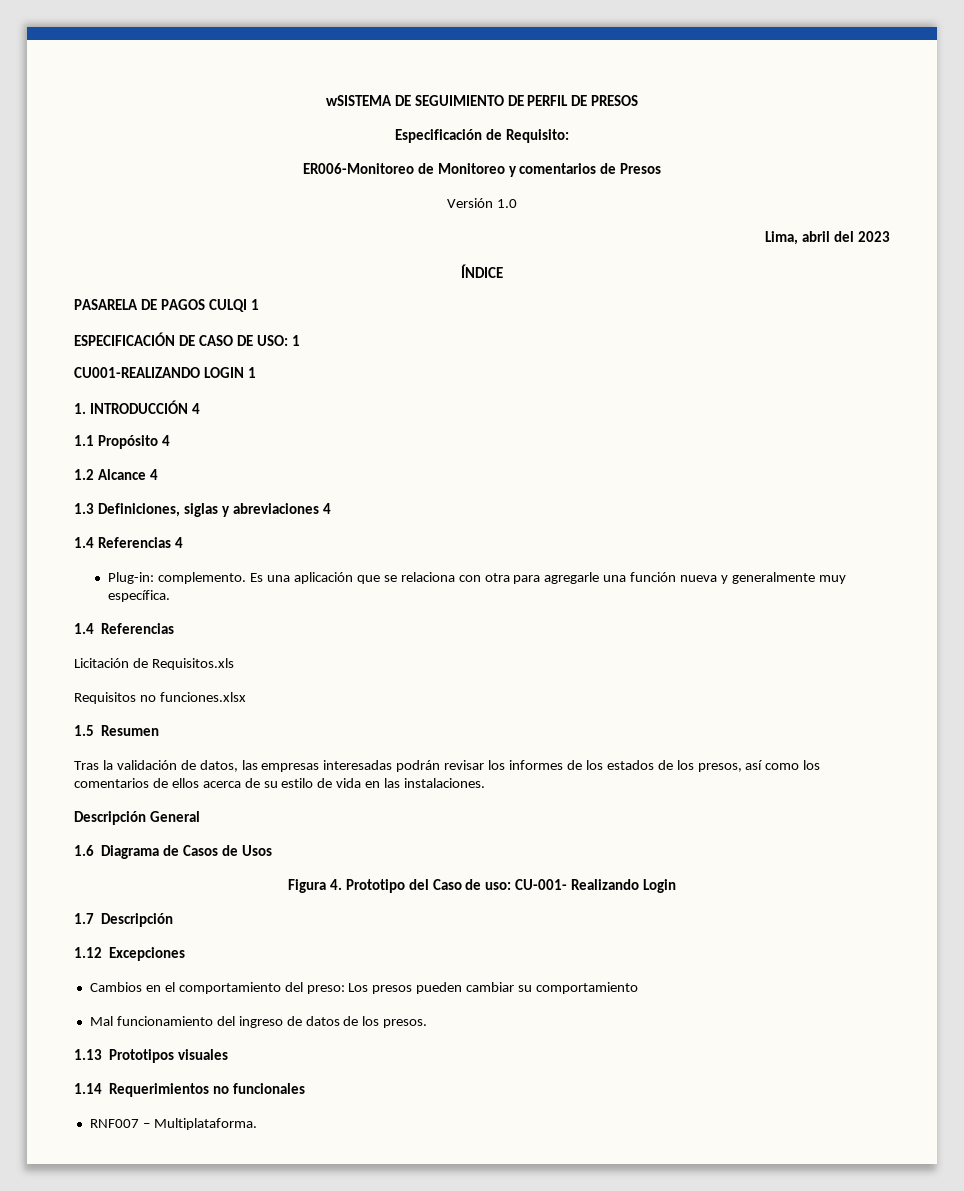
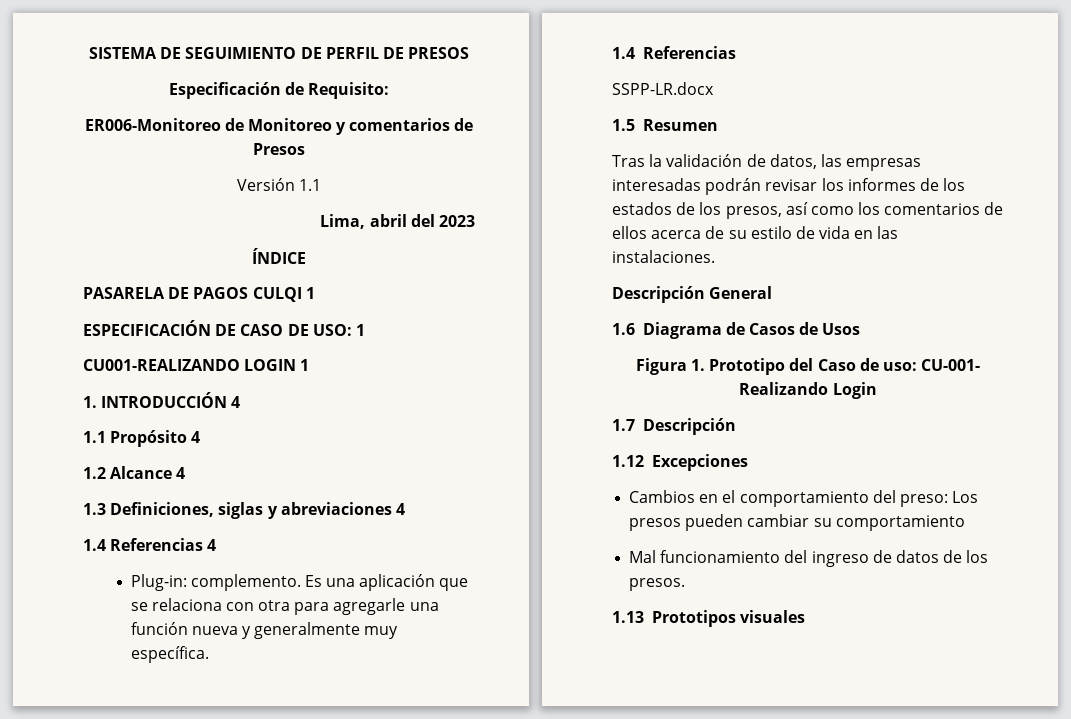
[325,95,392,106] wSISTEMA -> [88,47,157,59] SISTEMA
[496,199,517,208] 1.0 -> [299,179,322,191] 1.1
[74,658,234,670] [74,692,246,704] Licitación de Requisitos.xls // Requisitos no funciones.xlsx -> [612,82,714,95] SSPP-LR.docx
[329,879,342,890] 4. -> [691,359,706,371] 1.
[74,1083,306,1097] [89,1118,257,1130] // 1.14 Requerimientos no funcionales // RNF007 – Multiplataforma. -> (805, 616) none

